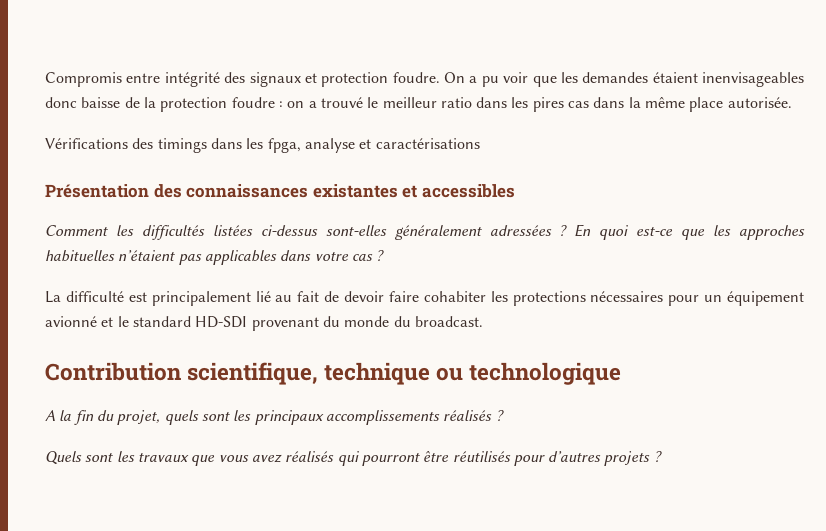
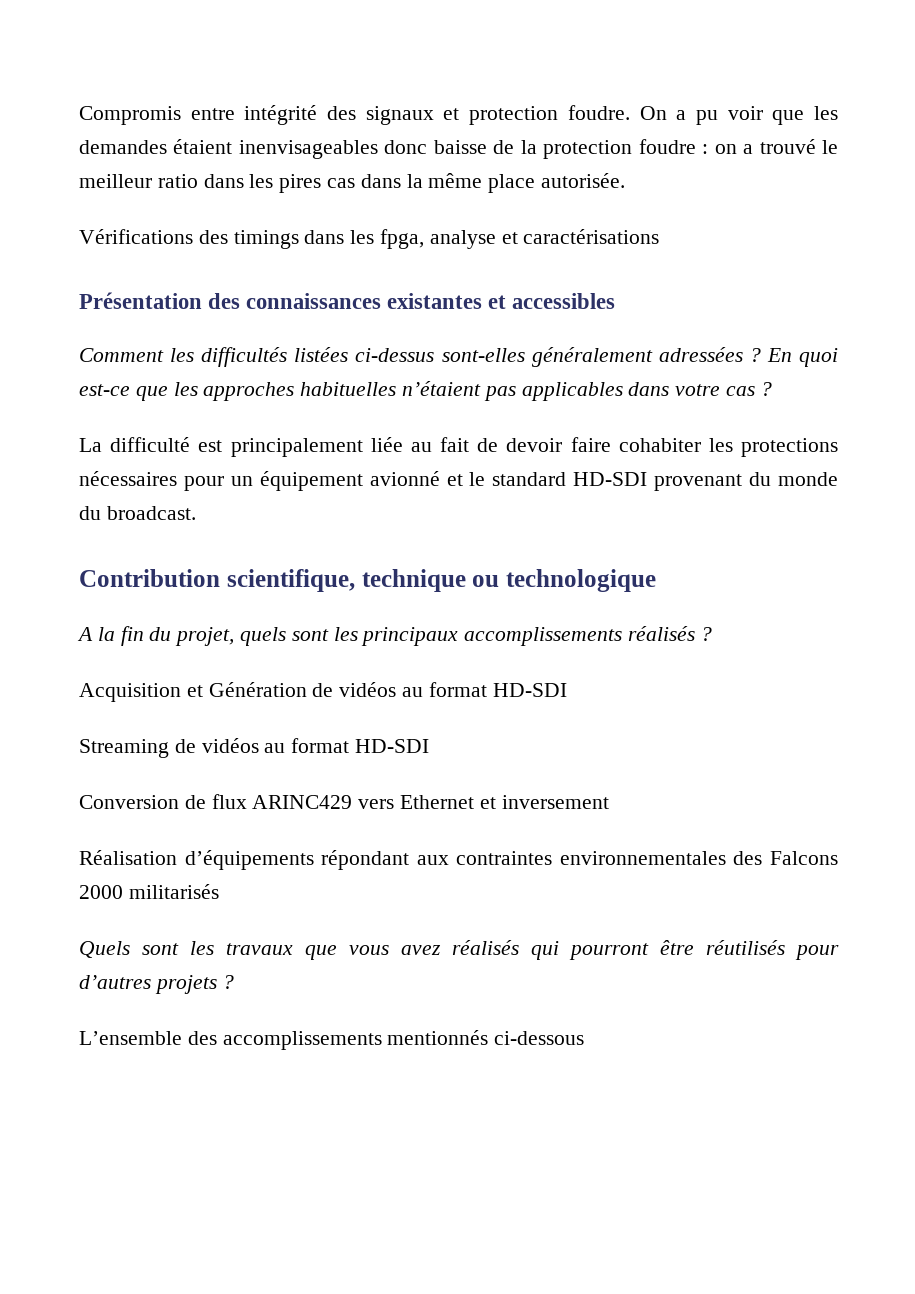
[255,291,271,302] lié -> [370,437,403,452] liée
(504, 415) none -> [79,682,567,702] [79,738,430,758] [79,794,609,809] [79,850,838,870] [79,884,219,899] // Acquisition et Génération de vidéos au format HD-SDI // Streaming de vidéos au format HD-SDI // Conversion de flux ARINC429 vers Ethernet et inversement // Réalisation d’équipements répondant aux contraintes environnementales des Falcons 2000 militarisés
(662, 456) none -> [79,1030,585,1050] // L’ensemble des accomplissements mentionnés ci-dessous

